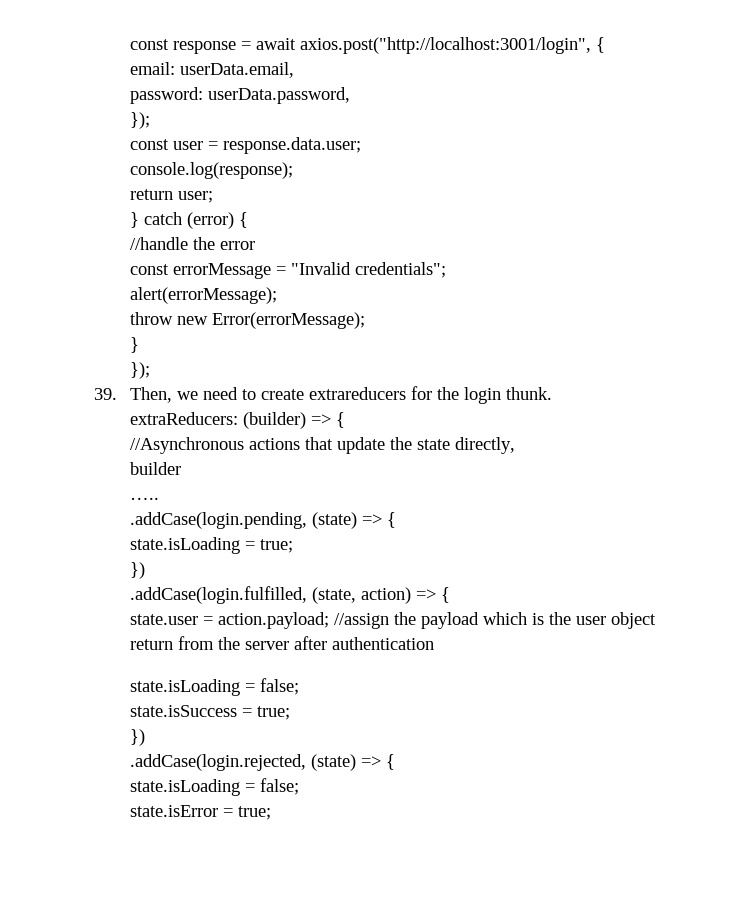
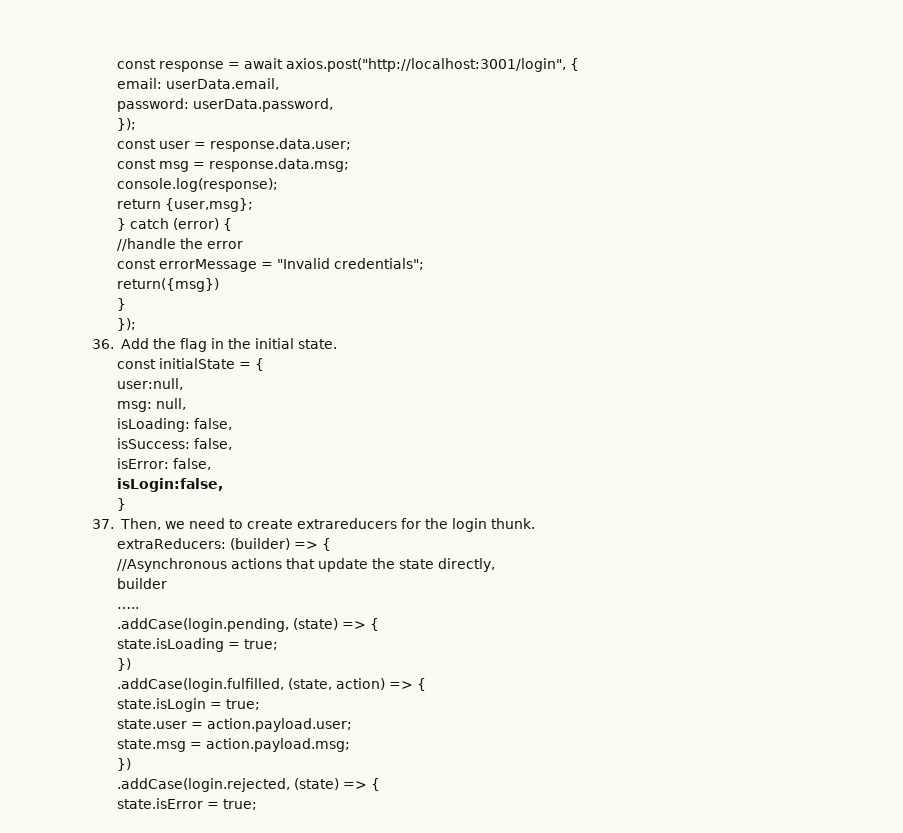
(361, 145) none -> [116,158,349,172] // const msg = response.data.msg;
[177,191,213,203] user; -> [164,198,253,212] {user,msg};
[129,287,277,304] [129,312,365,329] [129,337,139,353] [129,362,150,379] [94,388,118,400] alert(errorMessage); // throw new Error(errorMessage); // } // }); // 39. -> [116,278,219,292] [116,298,126,311] [116,318,136,331] [92,338,338,352] [116,358,264,371] [116,378,183,390] [116,398,186,412] [116,418,232,432] [116,438,232,450] [116,458,211,470] [116,478,223,492] [116,498,126,511] [92,519,115,529] return({msg}) // } // }); // 36. Add the flag in the initial state. // const initialState = { // user:null, // msg: null, // isLoading: false, // isSuccess: false, // isError: false, // isLogin:false, // } // 37.
(450, 595) none -> [116,698,260,712] // state.isLogin = true;
[217,612,656,629] [129,636,434,650] [129,678,299,696] [129,705,290,720] action.payload; //assign the payload which is the user object return from the server after authentication // state.isLoading = false; // state.isSuccess = true; -> [206,718,352,732] [116,738,350,752] action.payload.user; // state.msg = action.payload.msg;
[129,778,299,796] // state.isLoading = false; -> (380, 784) none

